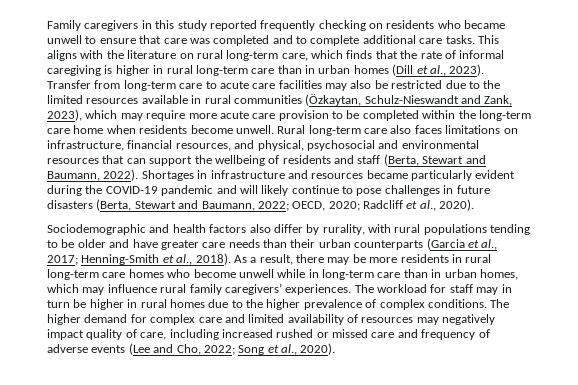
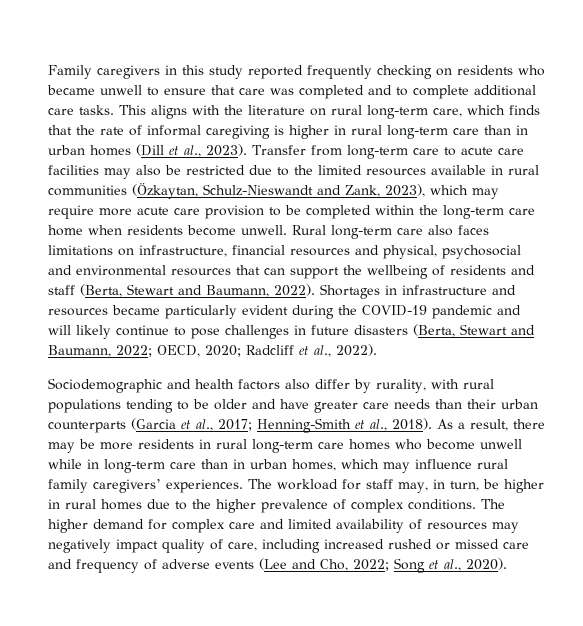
[175,143,231,151] resources, -> [290,248,350,256] resources
[439,199,475,211] 2020). -> [336,344,377,356] 2022).
[476,284,512,295] [47,300,70,308] may in turn -> [398,479,479,493] may, in turn,

